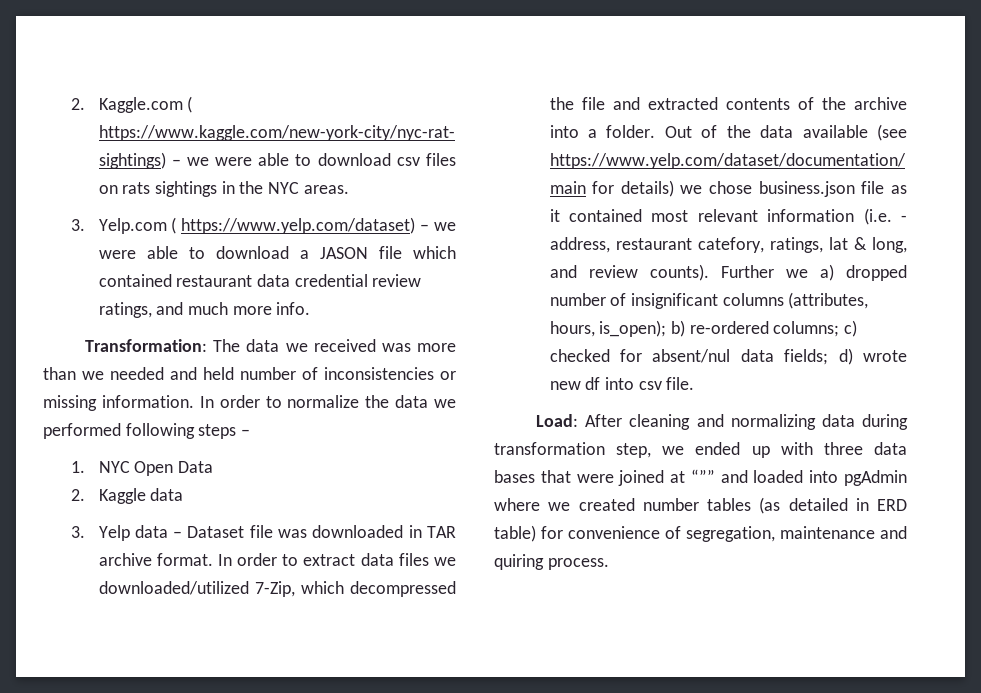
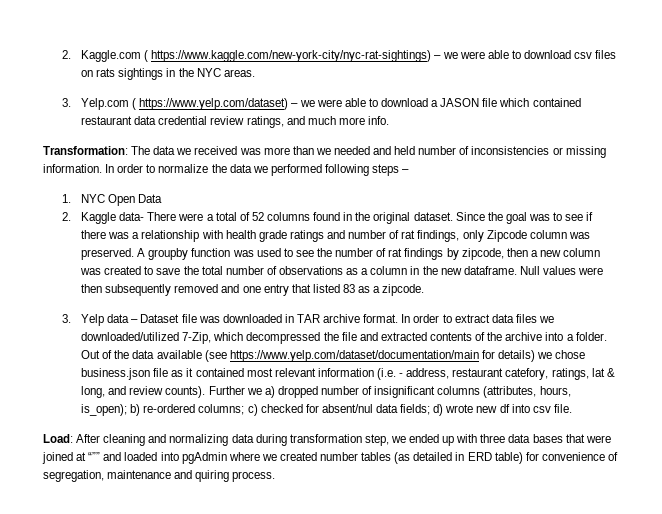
[150,488,184,501] data -> [119,212,594,224] [81,230,590,242] [81,248,601,260] [80,266,604,275] [81,284,425,296] data- There were a total of 52 columns found in the original dataset. Since the goal was to see if there was a relationship with health grade ratings and number of rat findings, only Zipcode column was preserved. A groupby function was used to see the number of rat findings by zipcode, then a new column was created to save the total number of observations as a column in the new dataframe. Null values were then subsequently removed and one entry that listed 83 as a zipcode.

